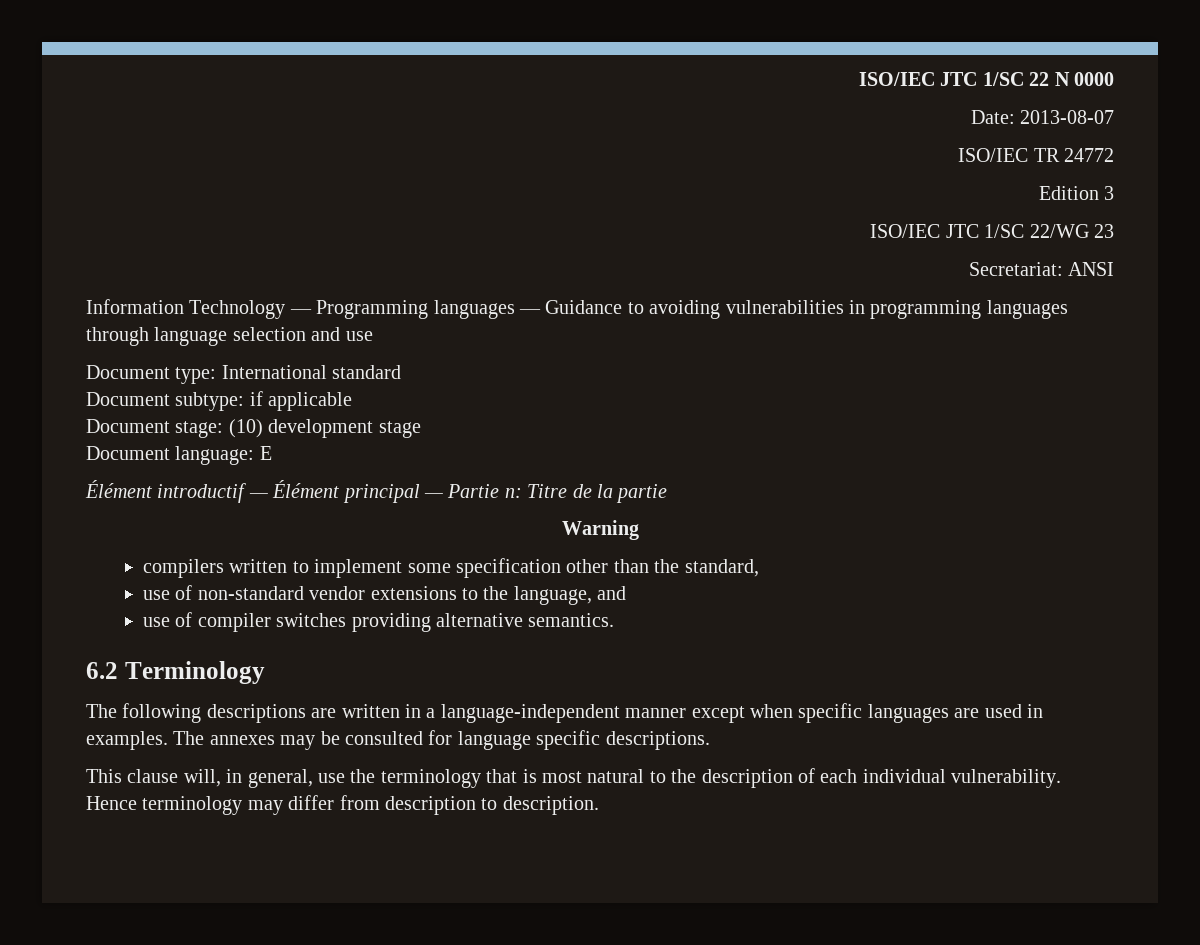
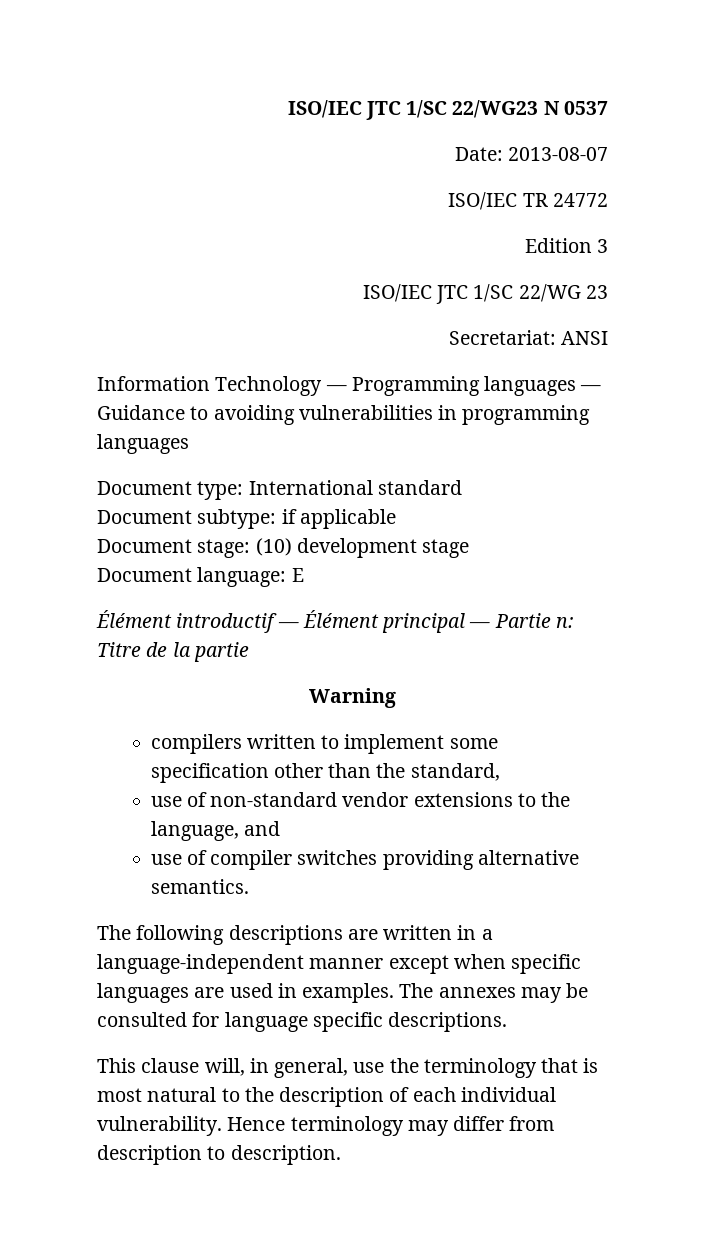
[859,72,1114,86] ISO/IEC JTC 1/SC 22 N 0000 -> [287,100,608,120] ISO/IEC JTC 1/SC 22/WG23 N 0537
[86,327,373,346] through language selection and use -> (189, 444) none
[86,661,265,684] // 6.2 Terminology -> (249, 886) none

